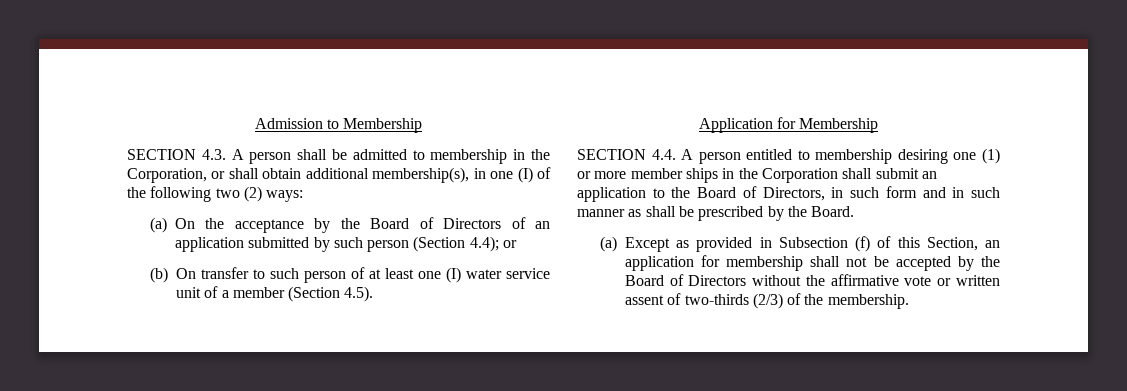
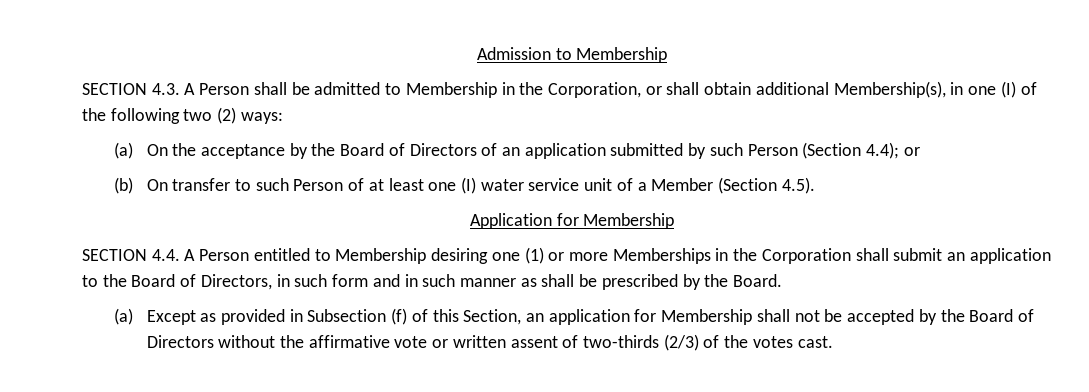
[249,152,292,164] person -> [199,83,250,95] Person
[430,149,508,164] membership -> [405,82,497,98] Membership
[372,167,470,183] membership(s), -> [833,81,946,98] Membership(s),
[367,240,410,252] person -> [747,144,798,156] Person
[303,271,346,283] person -> [293,179,344,191] Person
[232,287,285,298] member -> [651,178,714,191] Member
[698,152,741,164] person -> [199,249,250,261] Person
[815,149,893,164] membership -> [335,248,427,264] Membership
[630,168,718,183] member ships -> [612,248,711,264] Memberships
[726,256,804,271] membership -> [661,309,753,325] Membership
[827,294,909,309] membership. -> [752,336,833,348] votes cast.

